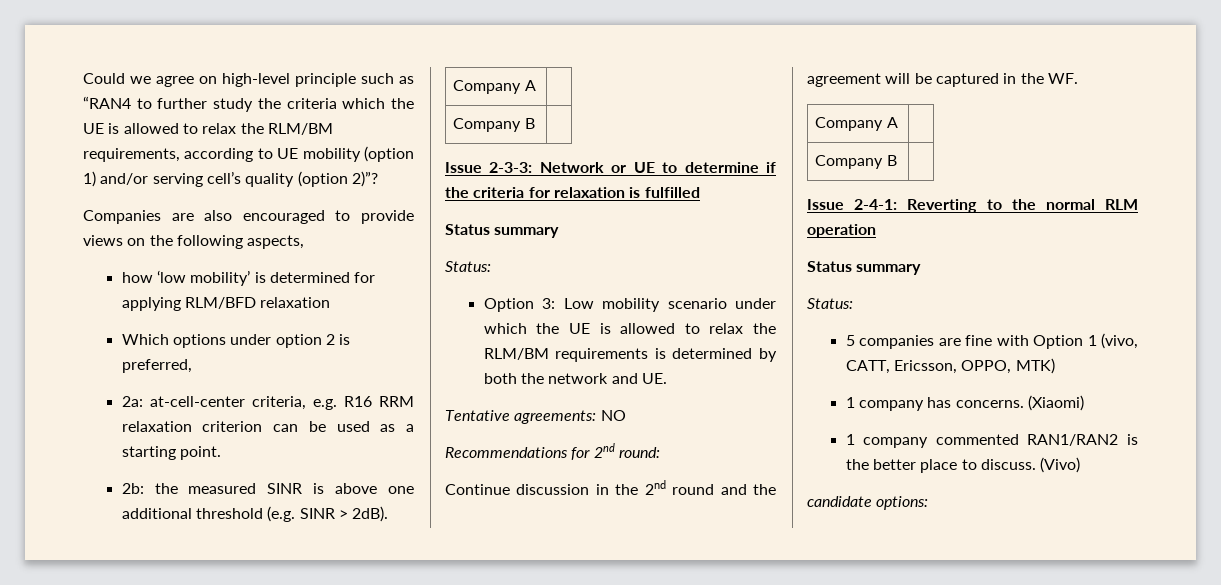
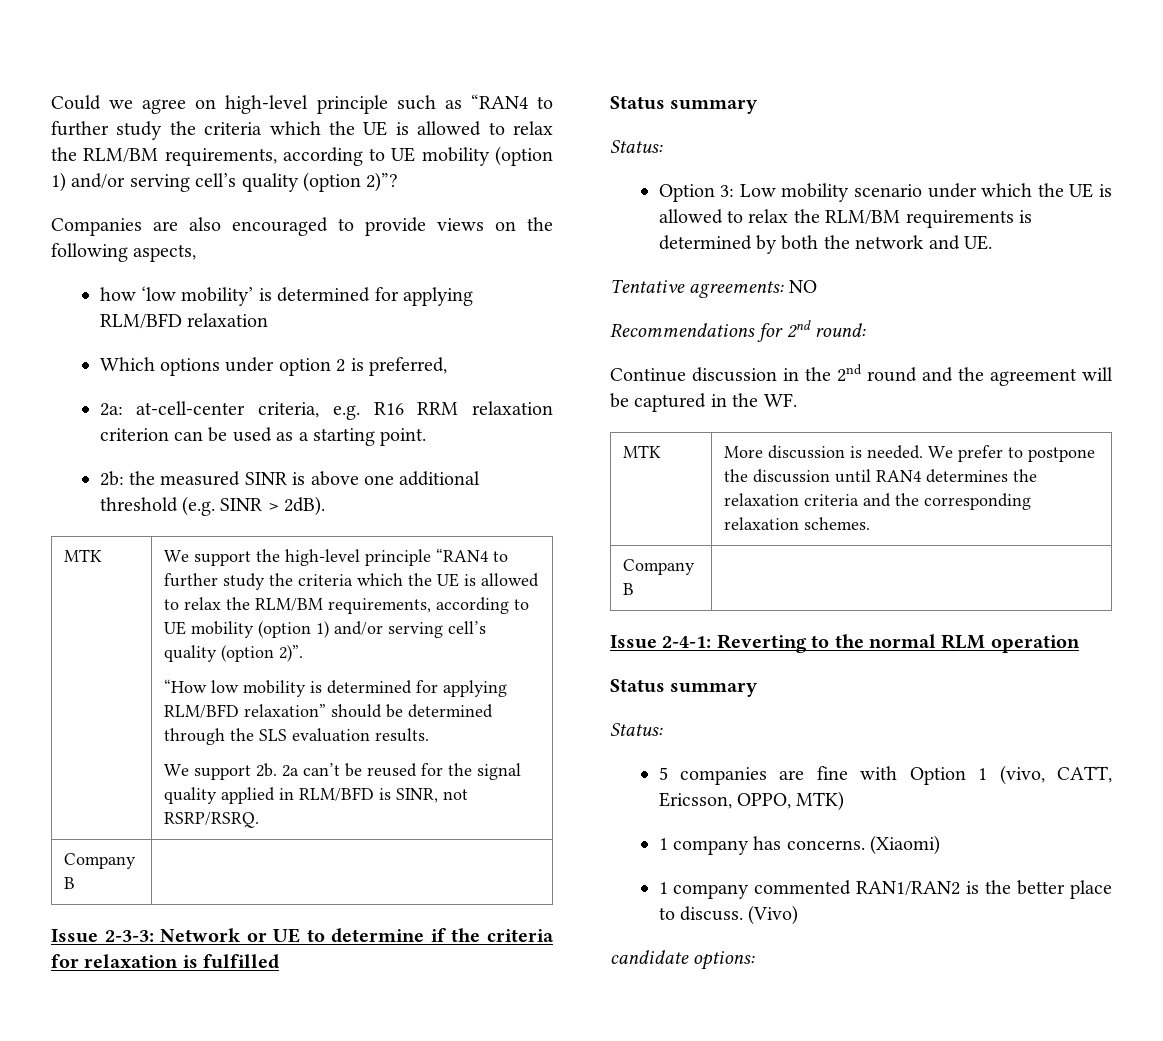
[453,80,536,94] Company A | -> [64,549,103,562] [164,548,509,566] [164,573,540,590] [164,597,530,614] [164,621,487,638] [164,645,304,662] [164,679,508,697] [164,704,494,718] [164,728,430,745] [164,763,522,780] [164,787,469,804] [164,812,260,828] MTK | We support the high-level principle “RAN4 to further study the criteria which the UE is allowed to relax the RLM/BM requirements, according to UE mobility (option 1) and/or serving cell’s quality (option 2)”. // “How low mobility is determined for applying RLM/BFD relaxation” should be determined through the SLS evaluation results. // We support 2b. 2a can’t be reused for the signal quality applied in RLM/BFD is SINR, not RSRP/RSRQ.
[815,117,898,131] Company A | -> [623,445,662,458] [724,445,1096,462] [724,469,1038,483] [724,493,1032,510] [724,517,871,530] MTK | More discussion is needed. We prefer to postpone the discussion until RAN4 determines the relaxation criteria and the corresponding relaxation schemes.

